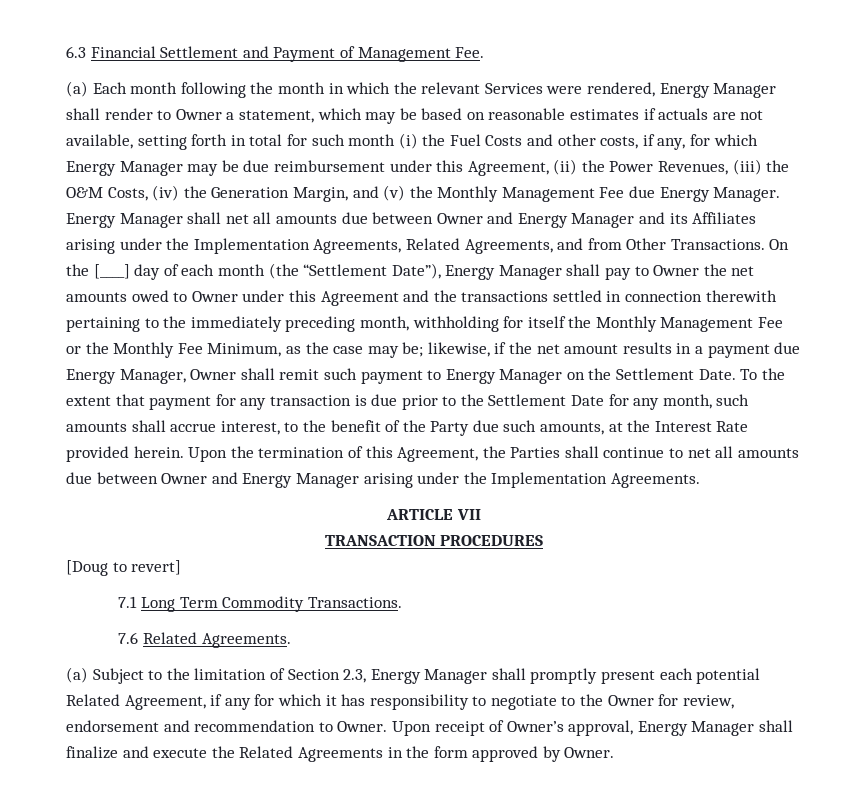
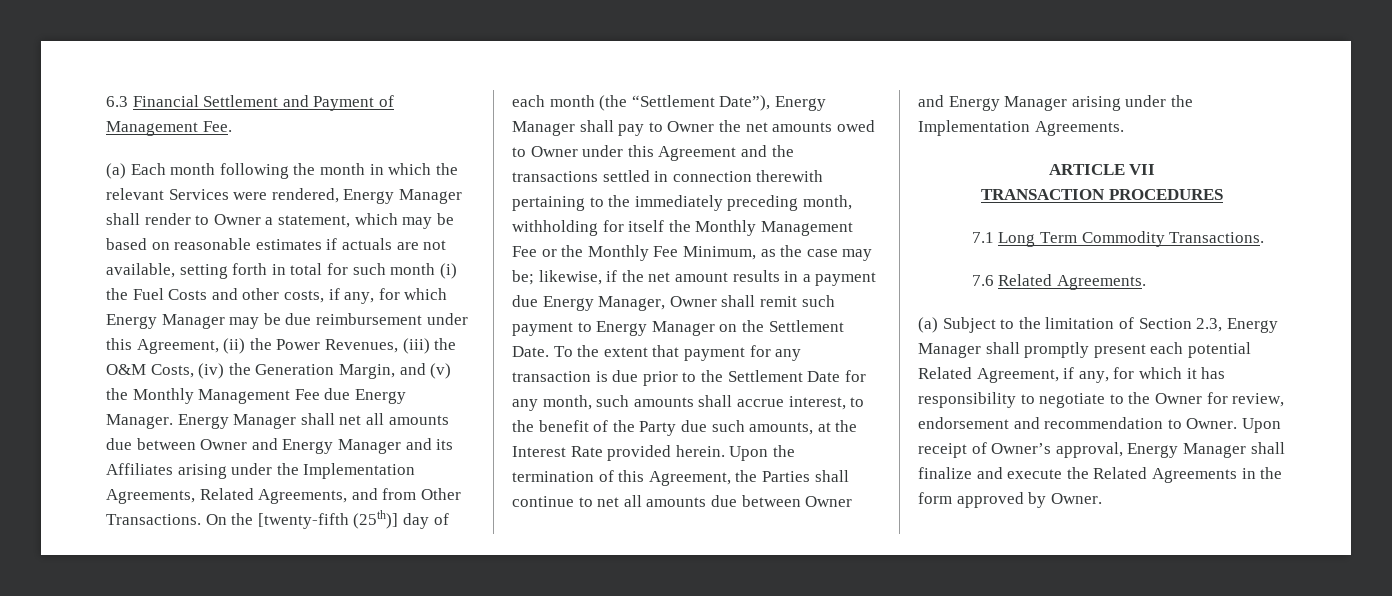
[93,264,130,279] [____] -> [257,510,399,529] [twenty-fifth (25th)]
[66,560,182,576] // [Doug to revert] -> (1223, 194) none
[224,698,251,710] any -> [1078,371,1109,383] any,

